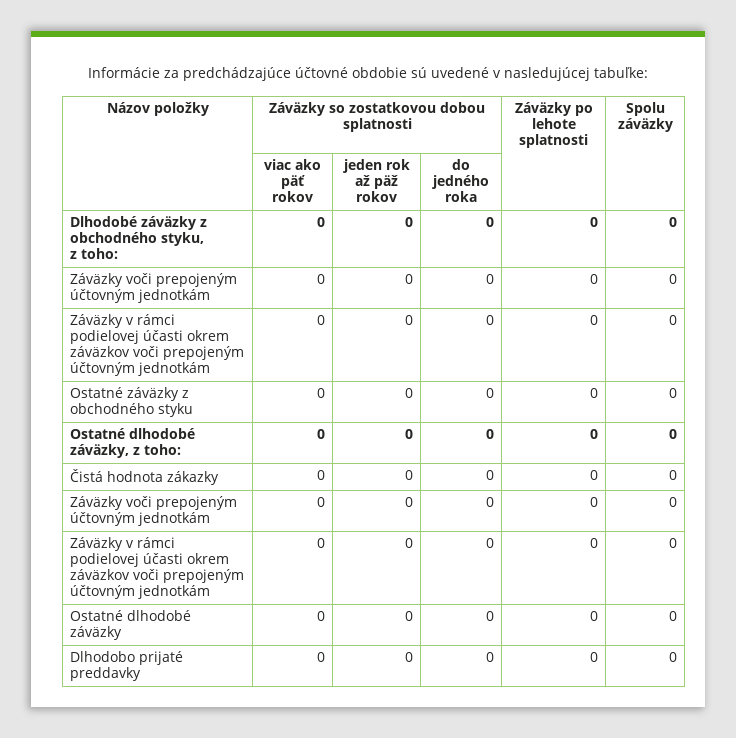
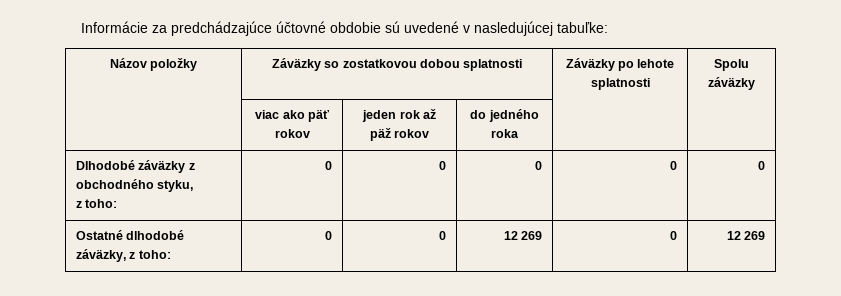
[70,273,238,287] [70,289,211,303] [316,274,325,284] [404,274,413,284] [485,274,494,284] [589,274,598,284] [668,274,677,284] [70,314,176,328] [70,330,230,344] [70,346,245,360] [70,362,211,376] [316,315,325,325] [404,315,413,325] [485,315,494,325] [589,315,598,325] [668,315,677,325] [70,387,190,401] [70,403,194,417] [316,388,325,398] [404,388,413,398] [485,388,494,398] [589,388,598,398] [668,388,677,398] // Záväzky voči prepojeným účtovným jednotkám | 0 | 0 | 0 | 0 | 0 // Záväzky v rámci podielovej účasti okrem záväzkov voči prepojeným účtovným jednotkám | 0 | 0 | 0 | 0 | 0 // Ostatné záväzky z obchodného styku | 0 | 0 | 0 | 0 | 0 -> (766, 165) none
[485,429,494,439] [589,429,598,439] [668,429,677,439] [70,469,220,485] [316,470,325,480] [404,470,413,480] [485,470,494,480] [589,470,598,480] [668,470,677,480] [70,496,238,510] [70,512,211,526] [316,497,325,507] [404,497,413,507] [485,497,494,507] [589,497,598,507] [668,497,677,507] [70,537,176,551] [70,553,230,567] [70,569,245,583] [70,585,211,599] [316,538,325,548] [404,538,413,548] [485,538,494,548] [589,538,598,548] [668,538,677,548] [70,610,192,621] [70,626,123,640] [316,611,325,621] [404,611,413,621] [485,611,494,621] [589,611,598,621] [668,611,677,621] [70,651,184,665] [70,667,142,681] [316,652,325,662] [404,652,413,662] [485,652,494,662] [589,652,598,662] [668,652,677,662] 0 | 0 | 0 // Čistá hodnota zákazky | 0 | 0 | 0 | 0 | 0 // Záväzky voči prepojeným účtovným jednotkám | 0 | 0 | 0 | 0 | 0 // Záväzky v rámci podielovej účasti okrem záväzkov voči prepojeným účtovným jednotkám | 0 | 0 | 0 | 0 | 0 // Ostatné dlhodobé záväzky | 0 | 0 | 0 | 0 | 0 // Dlhodobo prijaté preddavky | 0 | 0 | 0 | 0 | 0 -> [503,231,543,240] [670,231,678,240] [726,231,766,240] 12 269 | 0 | 12 269

